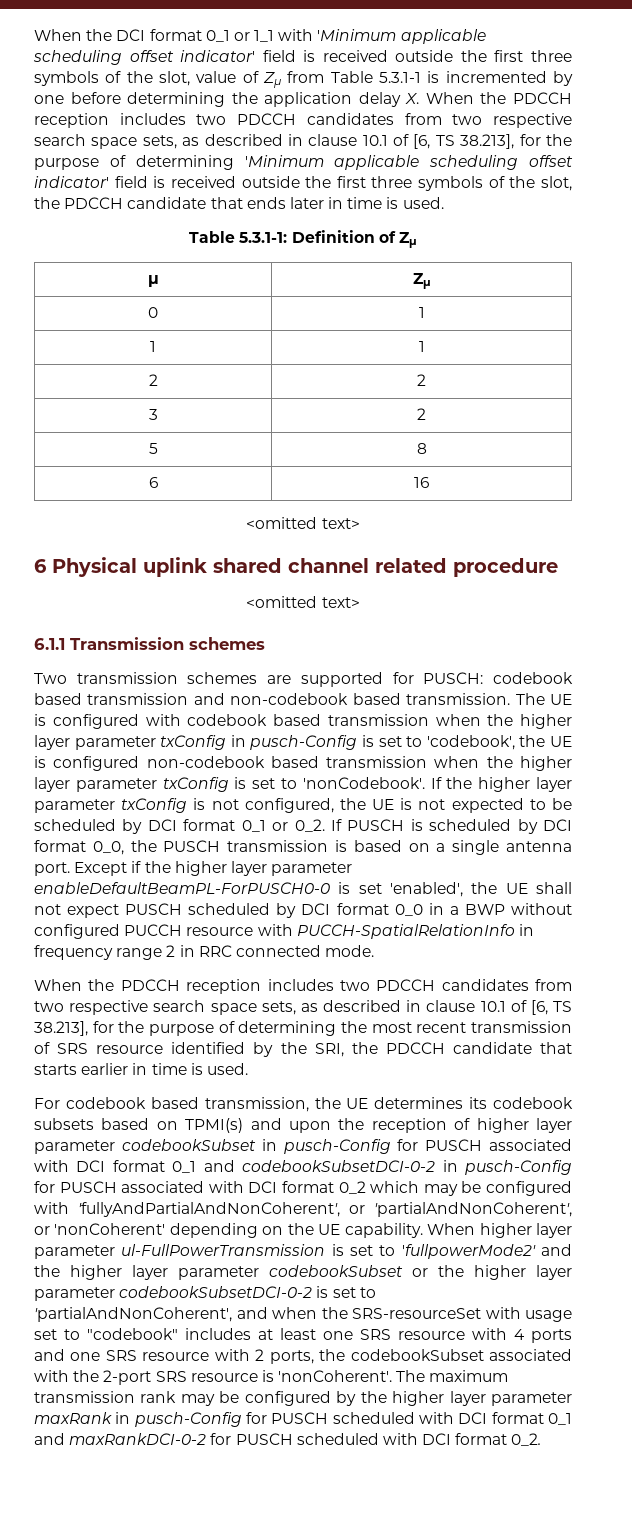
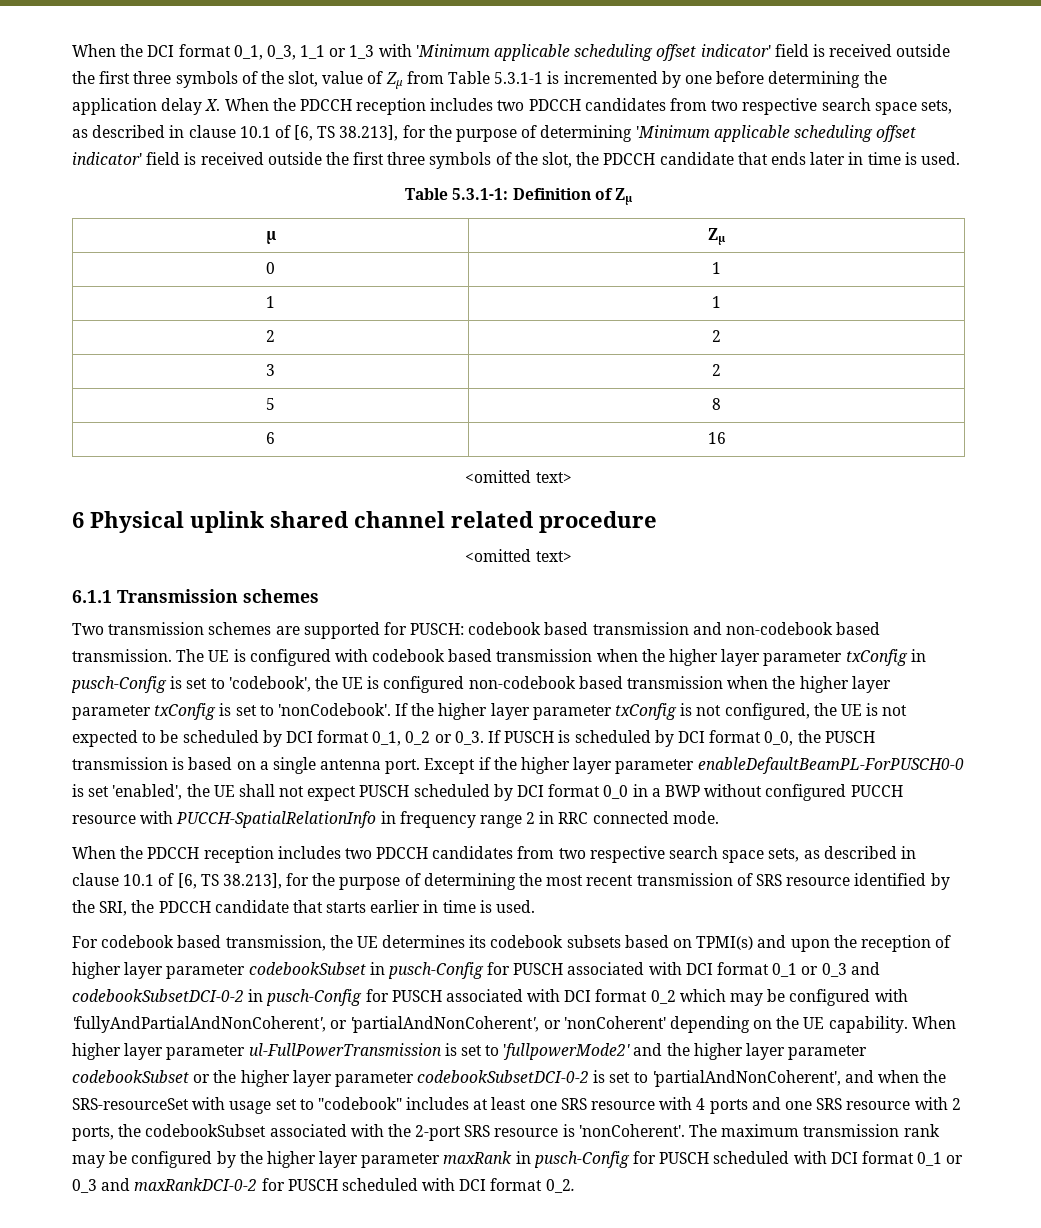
[205,30,275,42] 0_1 or 1_1 -> [233,45,375,60] 0_1, 0_3, 1_1 or 1_3
[241,819,325,832] 0_1 or 0_2. -> [372,731,484,746] 0_1, 0_2 or 0_3.
(197, 1167) none -> [801,963,847,977] or 0_3
(572, 1419) none -> [946,1155,964,1164] [72,1179,97,1193] or 0_3

